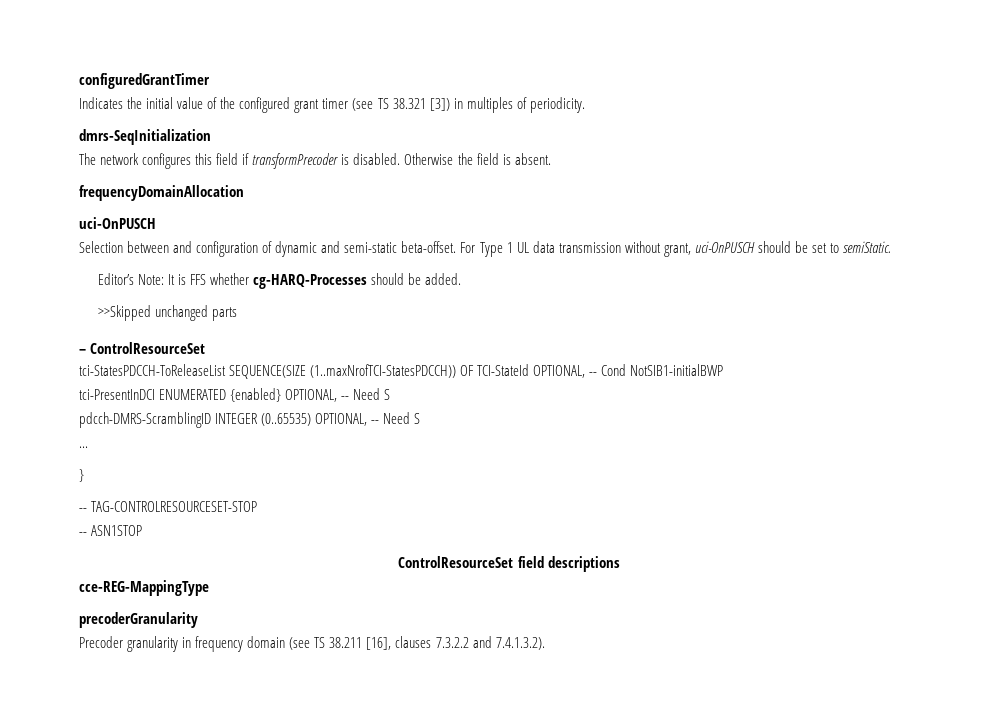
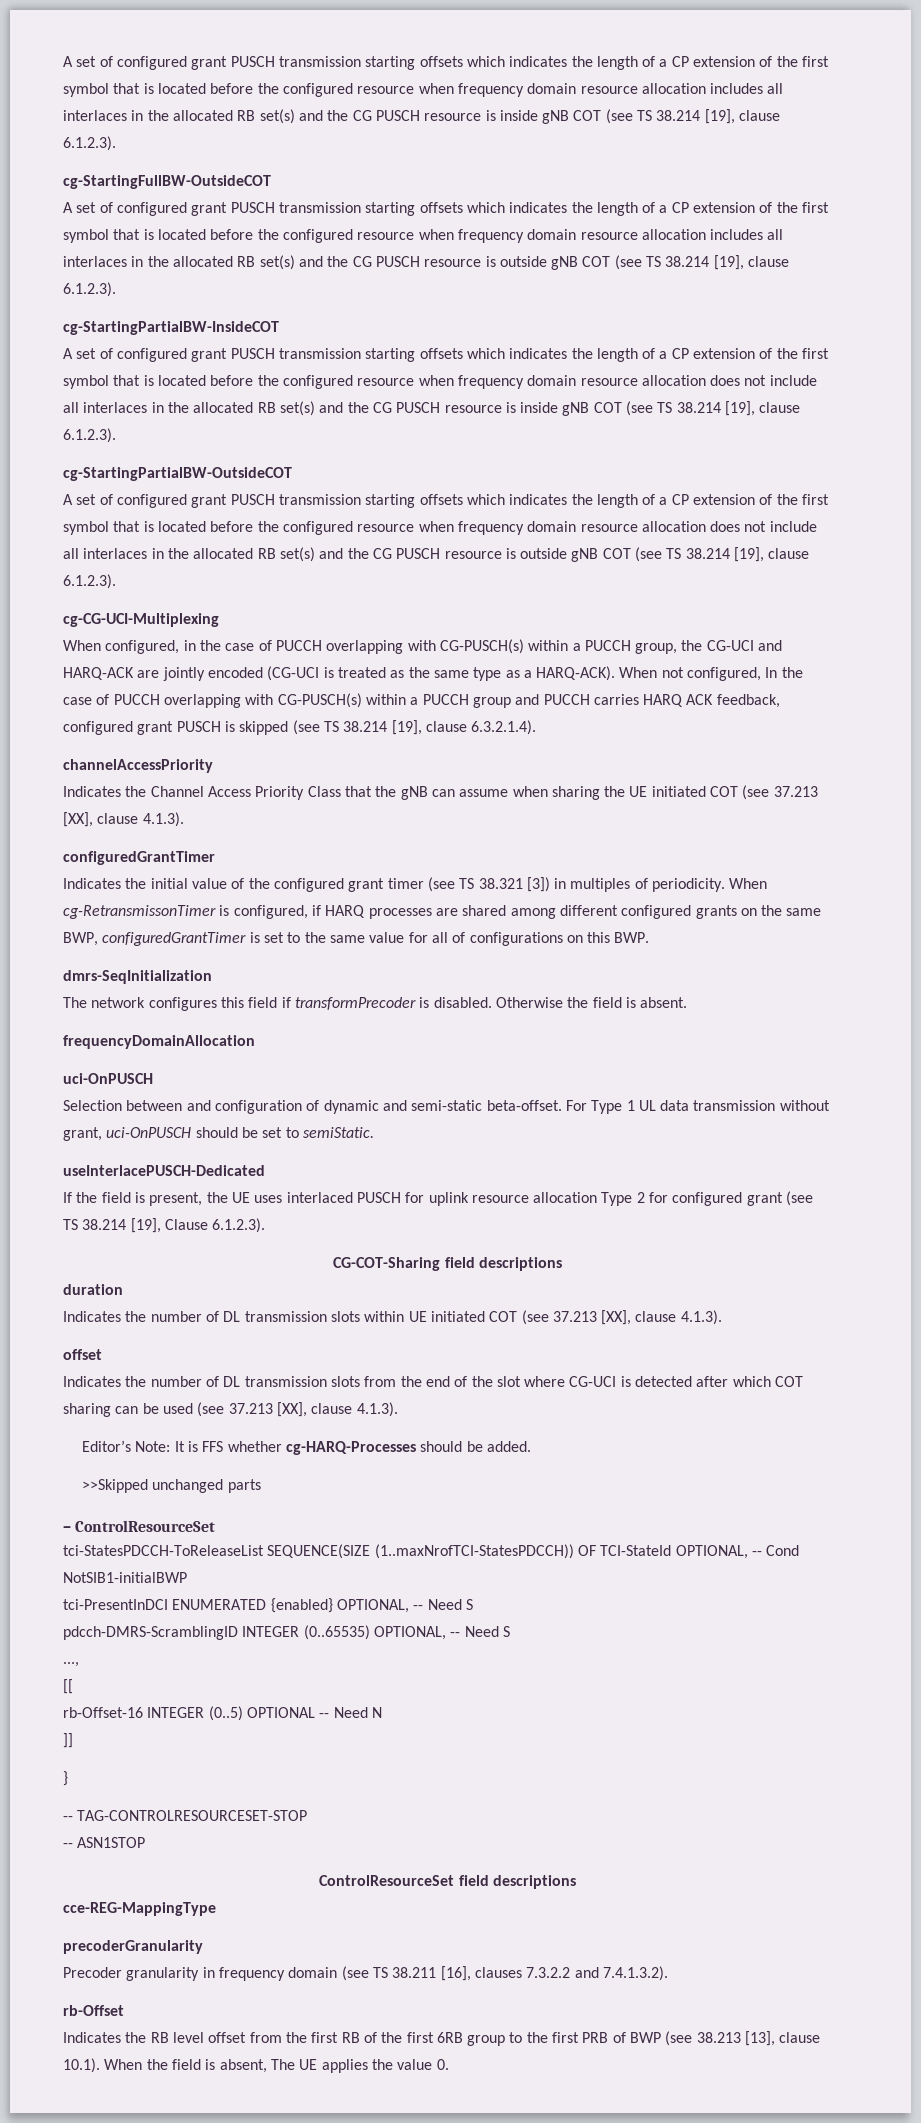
(79, 81) none -> [63,56,830,70] [63,83,784,97] [63,109,781,124] [63,136,116,151] [63,175,271,189] [63,202,830,216] [63,229,784,243] [63,255,790,270] [63,282,116,297] [63,321,279,335] [63,348,830,362] [63,375,817,389] [63,401,801,416] [63,428,116,443] [63,467,292,481] [63,494,830,508] [63,521,817,535] [63,547,810,562] [63,574,116,589] [63,613,219,627] [63,639,783,654] [63,666,803,681] [63,693,780,708] [63,720,537,735] [63,759,213,773] [63,785,818,800] [63,812,184,827] A set of configured grant PUSCH transmission starting offsets which indicates the length of a CP extension of the first symbol that is located before the configured resource when frequency domain resource allocation includes all interlaces in the allocated RB set(s) and the CG PUSCH resource is inside gNB COT (see TS 38.214 [19], clause 6.1.2.3). // cg-StartingFullBW-OutsideCOT // A set of configured grant PUSCH transmission starting offsets which indicates the length of a CP extension of the first symbol that is located before the configured resource when frequency domain resource allocation includes all interlaces in the allocated RB set(s) and the CG PUSCH resource is outside gNB COT (see TS 38.214 [19], clause 6.1.2.3). // cg-StartingPartialBW-InsideCOT // A set of configured grant PUSCH transmission starting offsets which indicates the length of a CP extension of the first symbol that is located before the configured resource when frequency domain resource allocation does not include all interlaces in the allocated RB set(s) and the CG PUSCH resource is inside gNB COT (see TS 38.214 [19], clause 6.1.2.3). // cg-StartingPartialBW-OutsideCOT // A set of configured grant PUSCH transmission starting offsets which indicates the length of a CP extension of the first symbol that is located before the configured resource when frequency domain resource allocation does not include all interlaces in the allocated RB set(s) and the CG PUSCH resource is outside gNB COT (see TS 38.214 [19], clause 6.1.2.3). // cg-CG-UCI-Multiplexing // When configured, in the case of PUCCH overlapping with CG-PUSCH(s) within a PUCCH group, the CG-UCI and HARQ-ACK are jointly encoded (CG-UCI is treated as the same type as a HARQ-ACK). When not configured, In the case of PUCCH overlapping with CG-PUSCH(s) within a PUCCH group and PUCCH carries HARQ ACK feedback, configured grant PUSCH is skipped (see TS 38.214 [19], clause 6.3.2.1.4). // channelAccessPriority // Indicates the Channel Access Priority Class that the gNB can assume when sharing the UE initiated COT (see 37.213 [XX], clause 4.1.3). //
(585, 105) none -> [729,878,768,889] [63,905,822,919] [63,932,650,946] When cg-RetransmissonTimer is configured, if HARQ processes are shared among different configured grants on the same BWP, configuredGrantTimer is set to the same value for all of configurations on this BWP.
(892, 247) none -> [63,1165,265,1176] [63,1191,814,1206] [63,1218,266,1233] [333,1257,562,1271] [63,1284,123,1295] [63,1310,722,1325] [63,1349,102,1360] [63,1376,804,1387] [63,1402,398,1417] // useInterlacePUSCH-Dedicated // If the field is present, the UE uses interlaced PUSCH for uplink resource allocation Type 2 for configured grant (see TS 38.214 [19], Clause 6.1.2.3). // CG-COT-Sharing field descriptions // duration // Indicates the number of DL transmission slots within UE initiated COT (see 37.213 [XX], clause 4.1.3). // offset // Indicates the number of DL transmission slots from the end of the slot where CG-UCI is detected after which COT sharing can be used (see 37.213 [XX], clause 4.1.3).
[79,446,88,448] ... -> [63,1662,79,1667] [63,1679,73,1694] [63,1706,382,1721] [63,1733,73,1748] ..., // [[ // rb-Offset-16 INTEGER (0..5) OPTIONAL -- Need N // ]]
(545, 643) none -> [63,2005,124,2016] [63,2031,821,2046] [63,2058,449,2073] // rb-Offset // Indicates the RB level offset from the first RB of the first 6RB group to the first PRB of BWP (see 38.213 [13], clause 10.1). When the field is absent, The UE applies the value 0.

